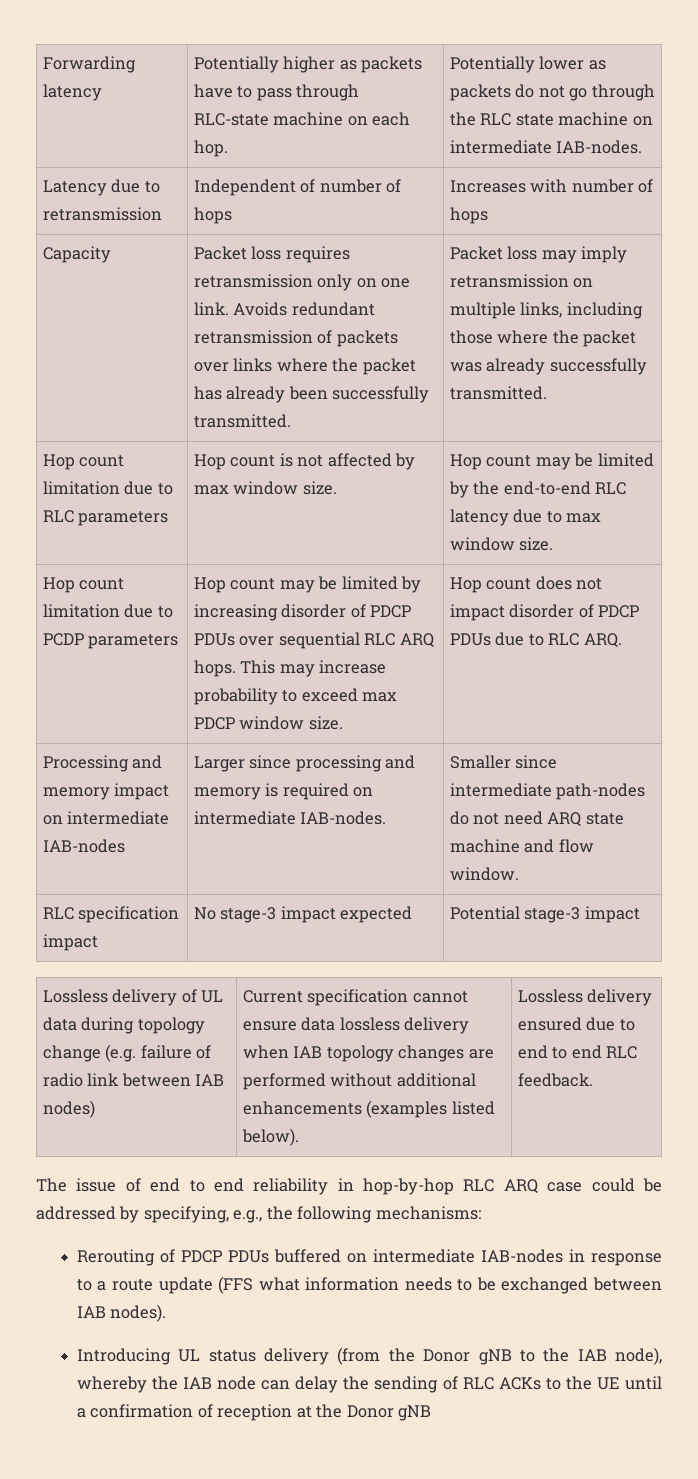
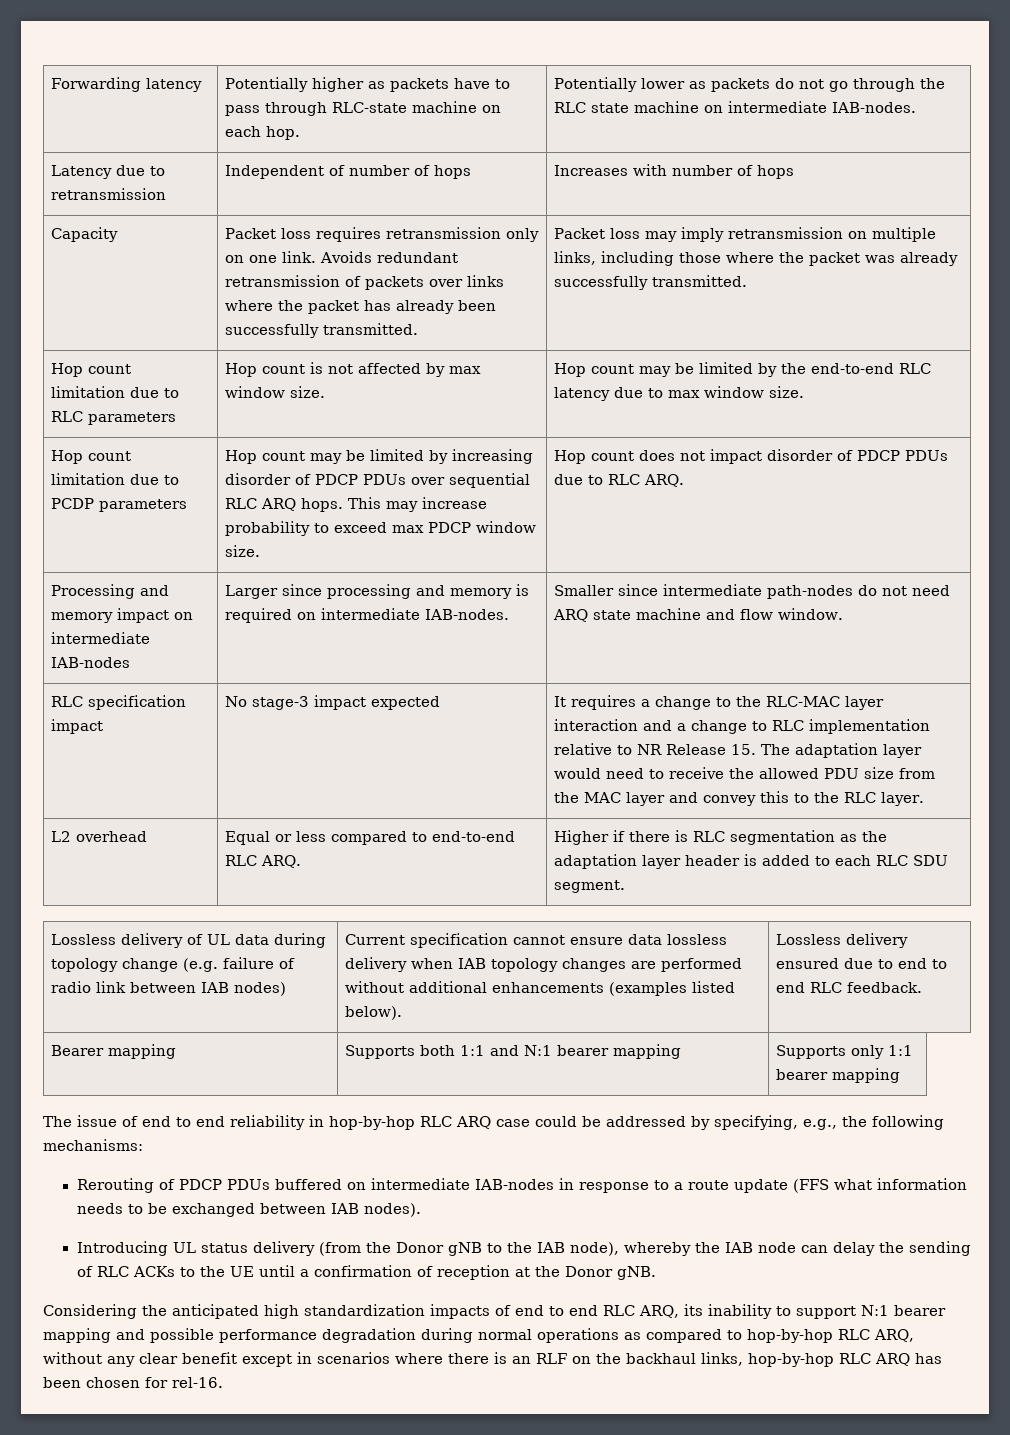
[449,906,640,923] Potential stage-3 impact -> [554,695,885,710] [554,719,931,734] [554,743,923,758] [554,767,936,779] [554,791,925,806] [51,831,148,842] [225,831,516,845] [225,855,302,868] [554,830,888,845] [554,854,949,869] [554,880,626,893] It requires a change to the RLC-MAC layer interaction and a change to RLC implementation relative to NR Release 15. The adaptation layer would need to receive the allowed PDU size from the MAC layer and convey this to the RLC layer. // L2 overhead | Equal or less compared to end-to-end RLC ARQ. | Higher if there is RLC segmentation as the adaptation layer header is added to each RLC SDU segment.
(593, 1080) none -> [51,1044,177,1059] [345,1044,682,1059] [776,1045,914,1059] [776,1068,901,1083] // Bearer mapping | Supports both 1:1 and N:1 bearer mapping | Supports only 1:1 bearer mapping
[398,1405,432,1421] gNB -> [616,1266,656,1280] [43,1304,946,1319] [43,1328,914,1343] [43,1352,942,1367] [43,1377,223,1388] gNB. // Considering the anticipated high standardization impacts of end to end RLC ARQ, its inability to support N:1 bearer mapping and possible performance degradation during normal operations as compared to hop-by-hop RLC ARQ, without any clear benefit except in scenarios where there is an RLF on the backhaul links, hop-by-hop RLC ARQ has been chosen for rel-16.

